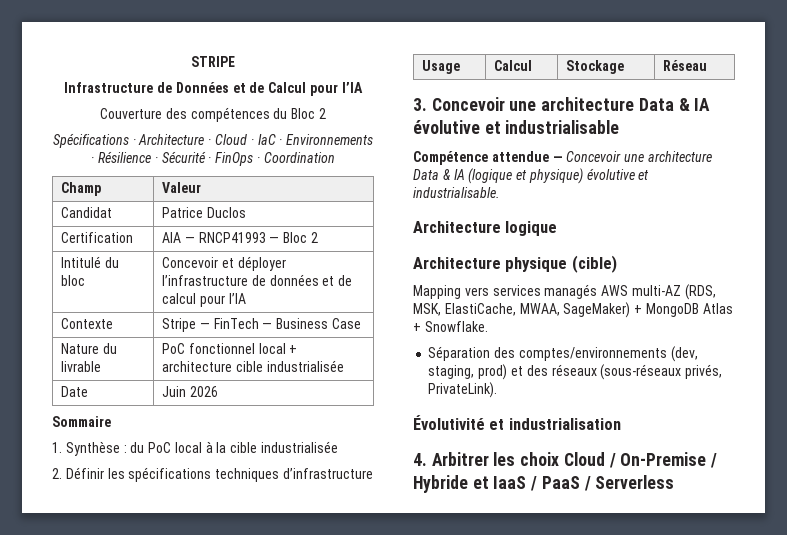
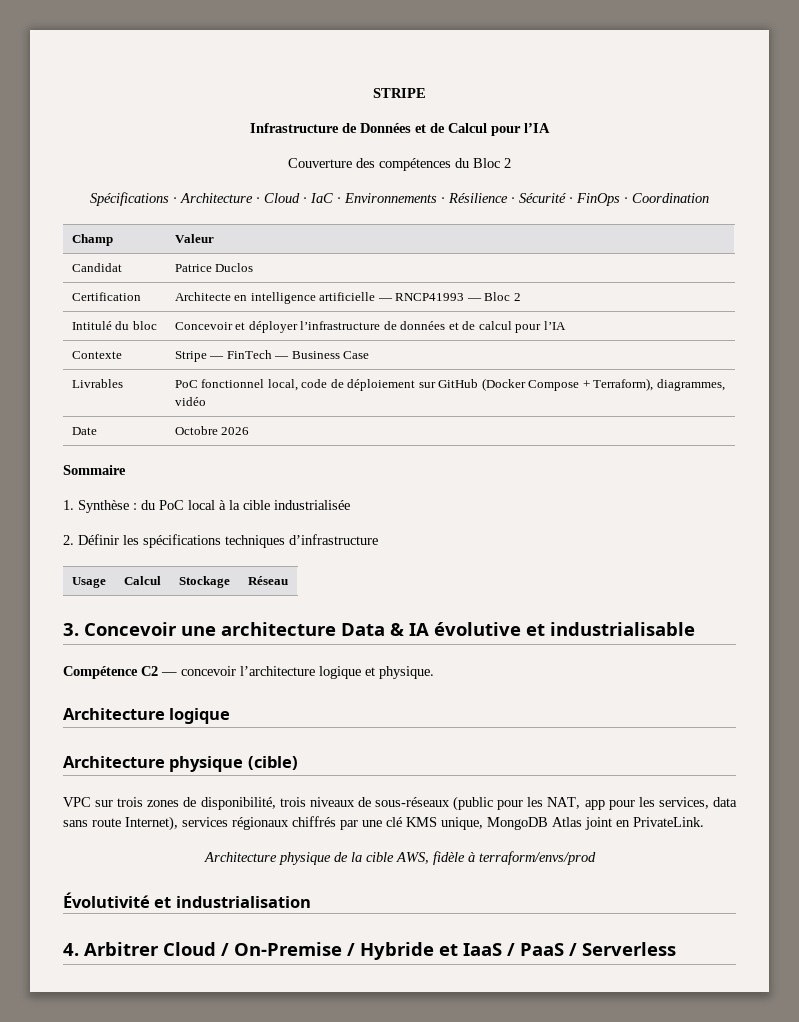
[162,232,182,243] AIA -> [174,292,376,304] Architecte en intelligence artificielle
[61,343,117,354] [61,361,102,372] Nature du livrable -> [71,379,123,388] Livrables
[258,343,298,354] [162,360,344,372] local + architecture cible industrialisée -> [267,378,725,391] [174,397,206,406] local, code de déploiement sur GitHub (Docker Compose + Terraform), diagrammes, vidéo
[162,386,187,397] Juin -> [174,426,218,435] Octobre
[491,151,712,162] [413,168,650,184] [413,187,500,198] attendue — Concevoir une architecture Data & IA (logique et physique) évolutive et industrialisable. -> [141,666,434,679] C2 — concevoir l’architecture logique et physique.
[413,284,716,300] [413,302,733,318] [413,321,488,332] [428,346,698,362] [428,364,723,380] [428,382,498,398] Mapping vers services managés AWS multi-AZ (RDS, MSK, ElastiCache, MWAA, SageMaker) + MongoDB Atlas + Snowflake. // Séparation des comptes/environnements (dev, staging, prod) et des réseaux (sous-réseaux privés, PrivateLink). -> [63,796,737,811] [63,816,704,831] [203,851,596,865] VPC sur trois zones de disponibilité, trois niveaux de sous-réseaux (public pour les NAT, app pour les services, data sans route Internet), services régionaux chiffrés par une clé KMS unique, MongoDB Atlas joint en PrivateLink. // Architecture physique de la cible AWS, fidèle à terraform/envs/prod
[493,452,560,466] les choix -> (159, 949) none

